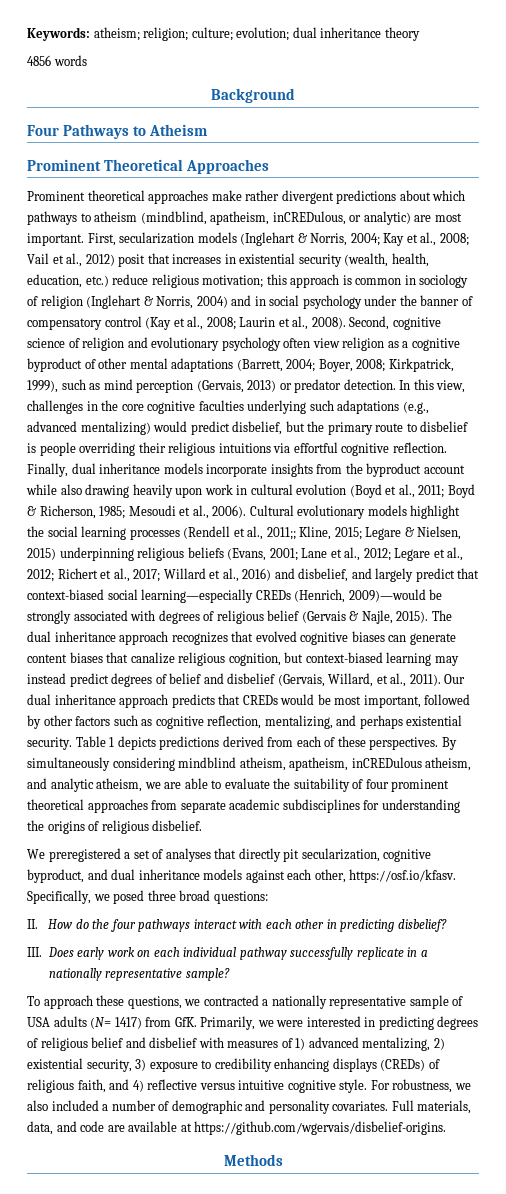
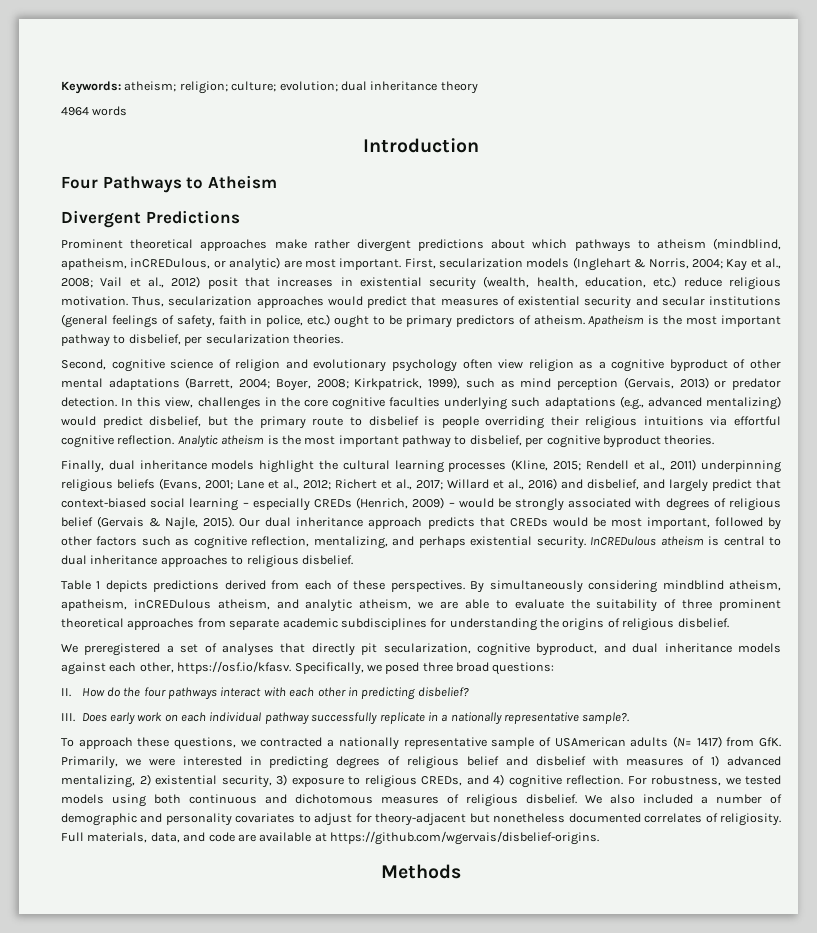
[27,55,51,66] 4856 -> [61,107,89,116] 4964
[211,88,295,103] Background -> [363,138,479,153] Introduction
[27,159,269,174] Prominent Theoretical Approaches -> [61,210,240,228] Divergent Predictions
[202,274,469,288] [27,295,473,309] [27,316,346,330] motivation; this approach is common in sociology of religion (Inglehart & Norris, 2004) and in social psychology under the banner of compensatory control (Kay et al., 2008; Laurin et al., 2008). -> [61,296,782,309] [61,314,782,328] [61,334,343,347] motivation. Thus, secularization approaches would predict that measures of existential security and secular institutions (general feelings of safety, faith in police, etc.) ought to be primary predictors of atheism. Apatheism is the most important pathway to disbelief, per secularization theories. //
[27,463,465,477] [26,484,475,498] [27,505,461,519] [27,526,462,540] [27,548,56,560] Finally, dual inheritance models incorporate insights from the byproduct account while also drawing heavily upon work in cultural evolution (Boyd et al., 2011; Boyd & Richerson, 1985; Mesoudi et al., 2006). Cultural evolutionary models highlight the social learning processes (Rendell et al., 2011;; Kline, 2015; Legare & Nielsen, 2015) -> [177,435,715,448] [61,459,697,473] Analytic atheism is the most important pathway to disbelief, per cognitive byproduct theories. // Finally, dual inheritance models highlight the cultural learning processes (Kline, 2015; Rendell et al., 2011)
[394,547,464,561] [27,569,54,582] Legare et al., 2012; -> (331, 485) none
[141,589,426,603] learning—especially CREDs (Henrich, 2009)—would -> [189,497,494,511] learning – especially CREDs (Henrich, 2009) – would
[431,610,452,621] [27,631,456,645] [27,652,459,666] [27,673,441,687] The dual inheritance approach recognizes that evolved cognitive biases can generate content biases that canalize religious cognition, but context-biased learning may instead predict degrees of belief and disbelief (Gervais, Willard, et al., 2011). -> (235, 522) none
(72, 743) none -> [590,536,781,546] [61,555,353,568] InCREDulous atheism is central to dual inheritance approaches to religious disbelief. //
[365,779,389,789] four -> [682,599,713,609] three
[185,968,230,981] sample? -> [582,712,630,724] sample?.
[27,1017,50,1027] USA -> [554,737,626,747] USAmerican
[214,1058,440,1072] [27,1079,471,1093] credibility enhancing displays (CREDs) of religious faith, and 4) reflective versus intuitive cognitive style. For robustness, we -> [364,774,781,788] [61,794,602,807] religious CREDs, and 4) cognitive reflection. For robustness, we tested models using both continuous and dichotomous measures of religious disbelief. We
[332,1101,389,1111] covariates. -> [235,813,781,826] covariates to adjust for theory-adjacent but nonetheless documented correlates of religiosity.

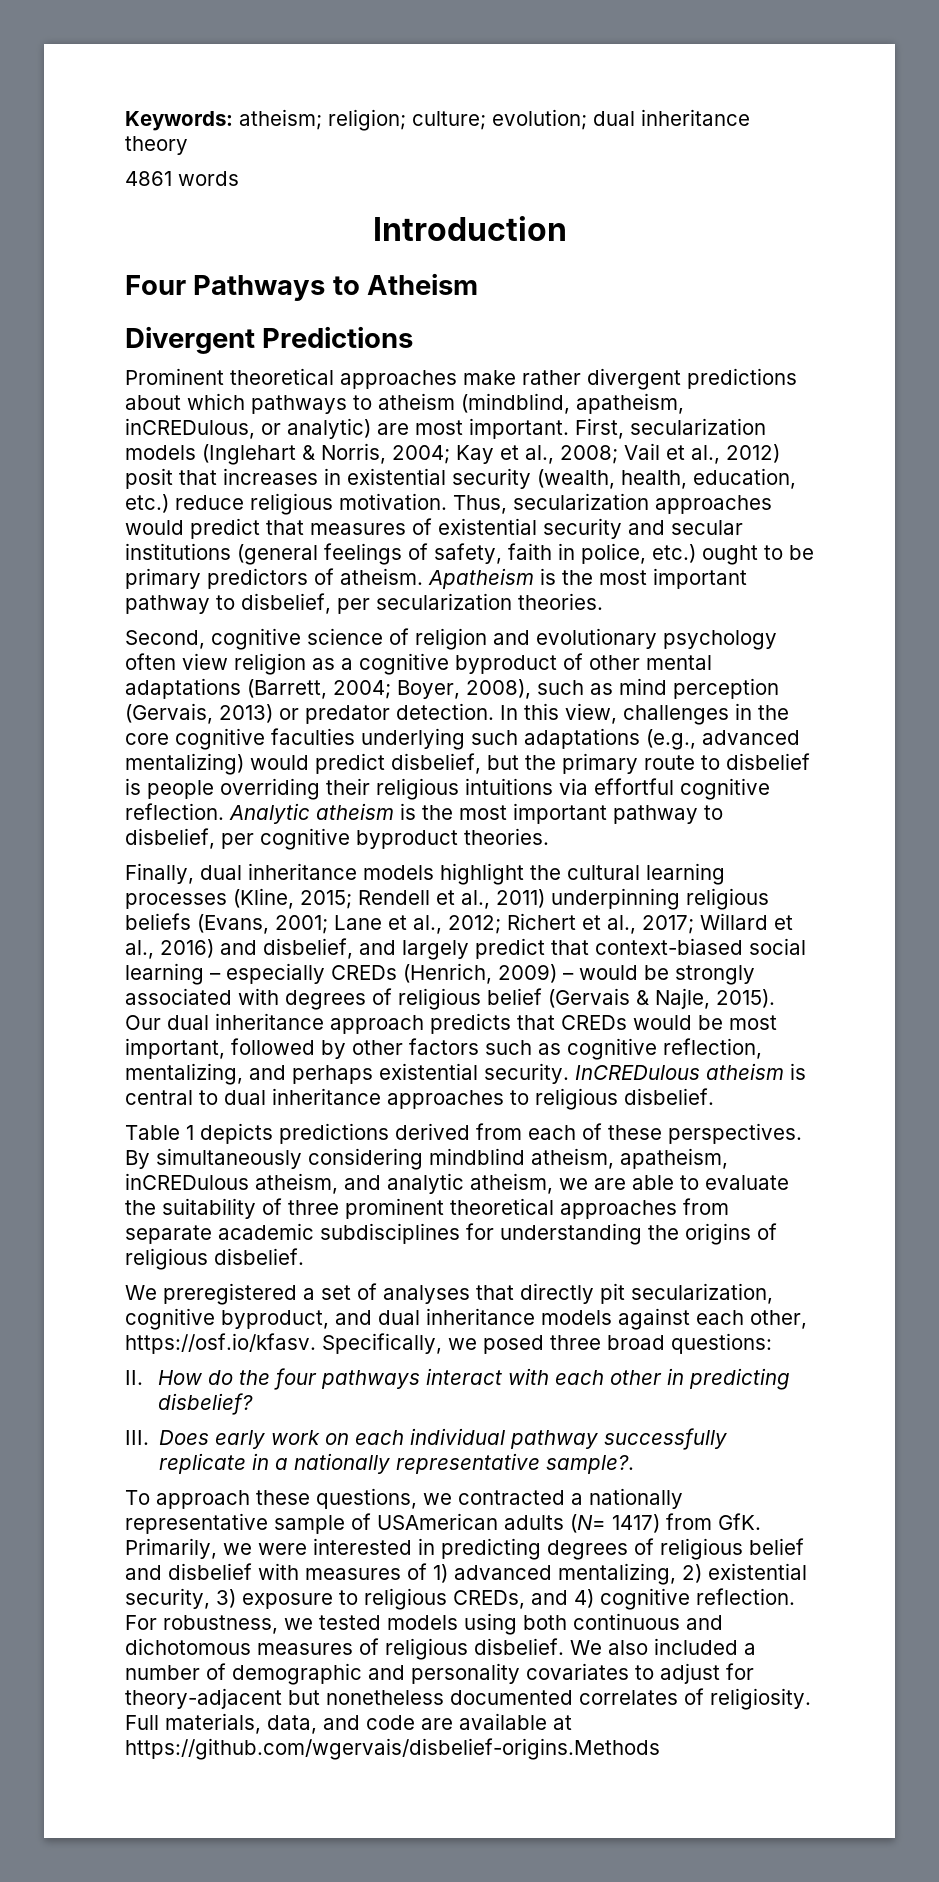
[61,107,89,116] 4964 -> [125,171,172,186] 4861
[316,377,461,390] 2008; Kirkpatrick, 1999), -> [466,679,531,699] 2008),
[330,831,599,845] [381,864,461,879] https://github.com/wgervais/disbelief-origins. // Methods -> [125,1738,660,1760] https://github.com/wgervais/disbelief-origins.Methods

